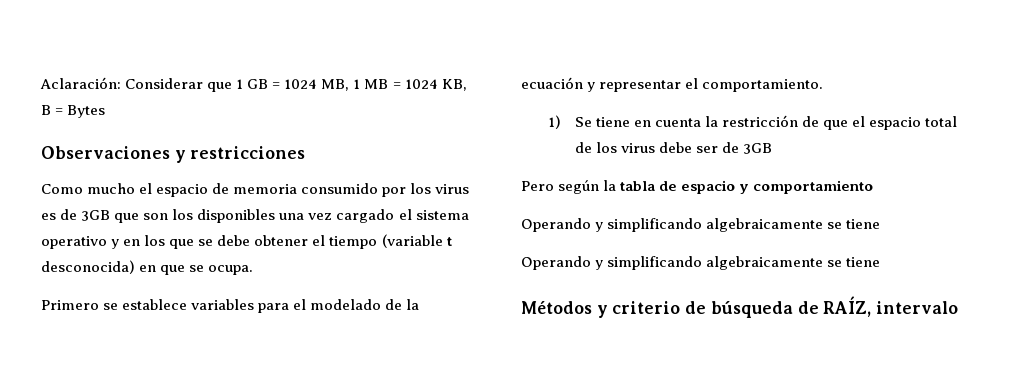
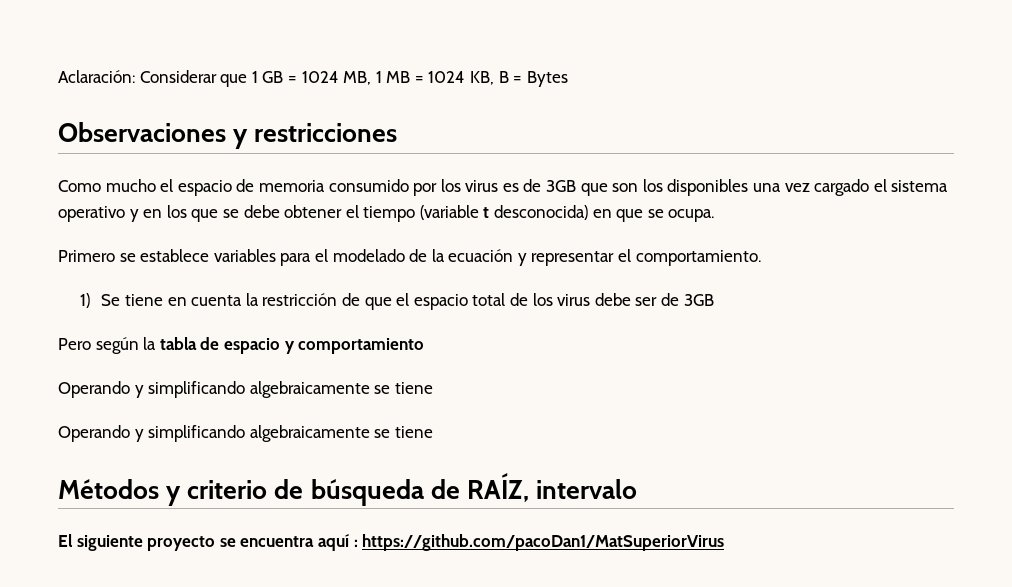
(959, 307) none -> [58,534,725,551] // El siguiente proyecto se encuentra aquí : https://github.com/pacoDan1/MatSuperiorVirus

